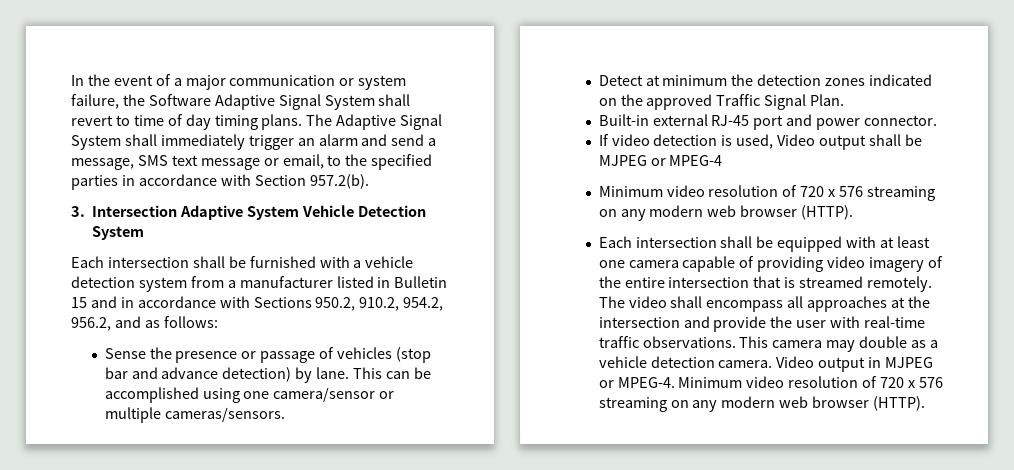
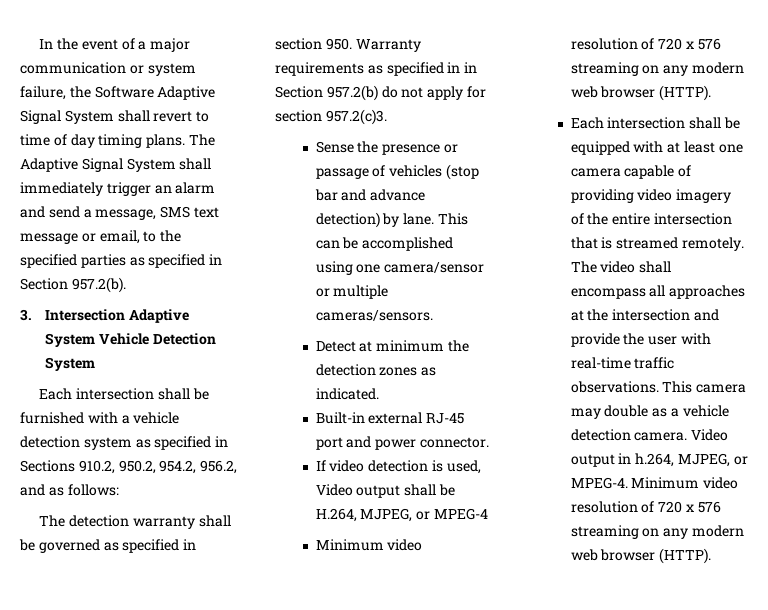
[121,174,251,186] in accordance with -> [129,254,223,268] as specified in
[190,276,448,288] [71,296,400,311] from a manufacturer listed in Bulletin 15 and in accordance with Sections 950.2, 910.2, -> [135,436,229,450] [20,460,156,474] as specified in Sections 910.2, 950.2,
(218, 322) none -> [39,515,231,529] [19,539,197,553] [275,38,421,52] [275,62,478,76] [275,85,486,101] [275,109,387,125] // The detection warranty shall be governed as specified in section 950. Warranty requirements as specified in in Section 957.2(b) do not apply for section 957.2(c)3.
[869,74,933,86] [598,94,845,110] indicated on the approved Traffic Signal Plan. -> [421,367,437,376] [315,388,379,400] as indicated.
[598,155,647,166] MJPEG -> [315,508,413,522] H.264, MJPEG,
[885,357,934,368] MJPEG -> [635,453,731,467] h.264, MJPEG,

